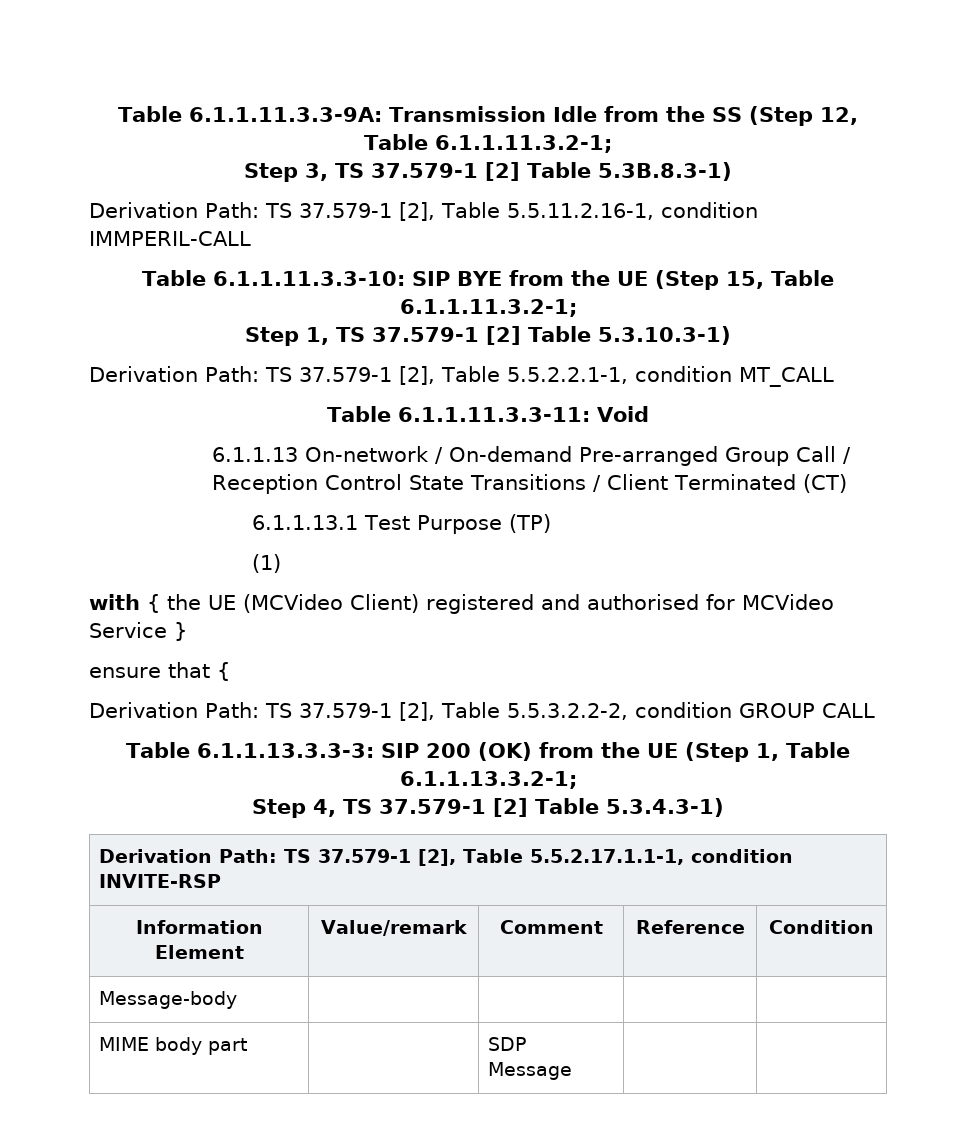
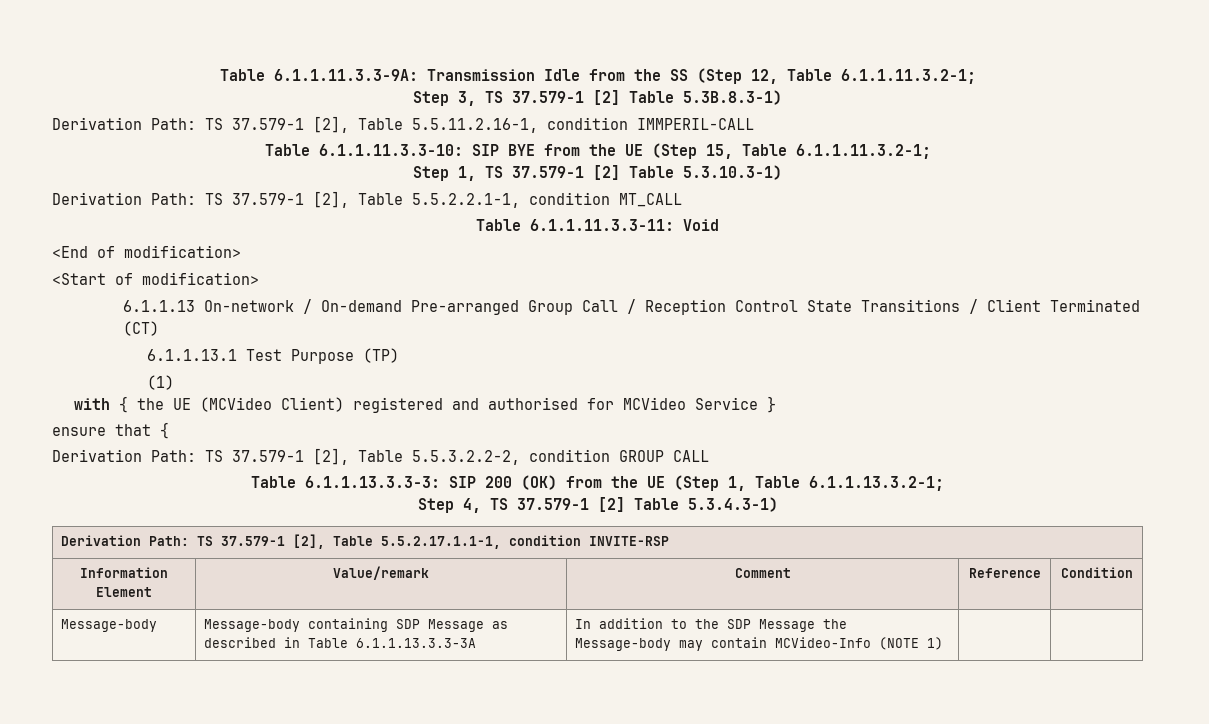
(649, 414) none -> [52,245,241,258] [52,272,259,285] // <End of modification> // <Start of modification>
[99,1037,248,1055] [488,1037,527,1051] [488,1062,573,1080] | | | // MIME body part | | SDP Message -> [204,618,509,632] [204,637,477,648] [575,618,848,632] [575,637,944,651] Message-body containing SDP Message as described in Table 6.1.1.13.3.3-3A | In addition to the SDP Message the Message-body may contain MCVideo-Info (NOTE 1)

